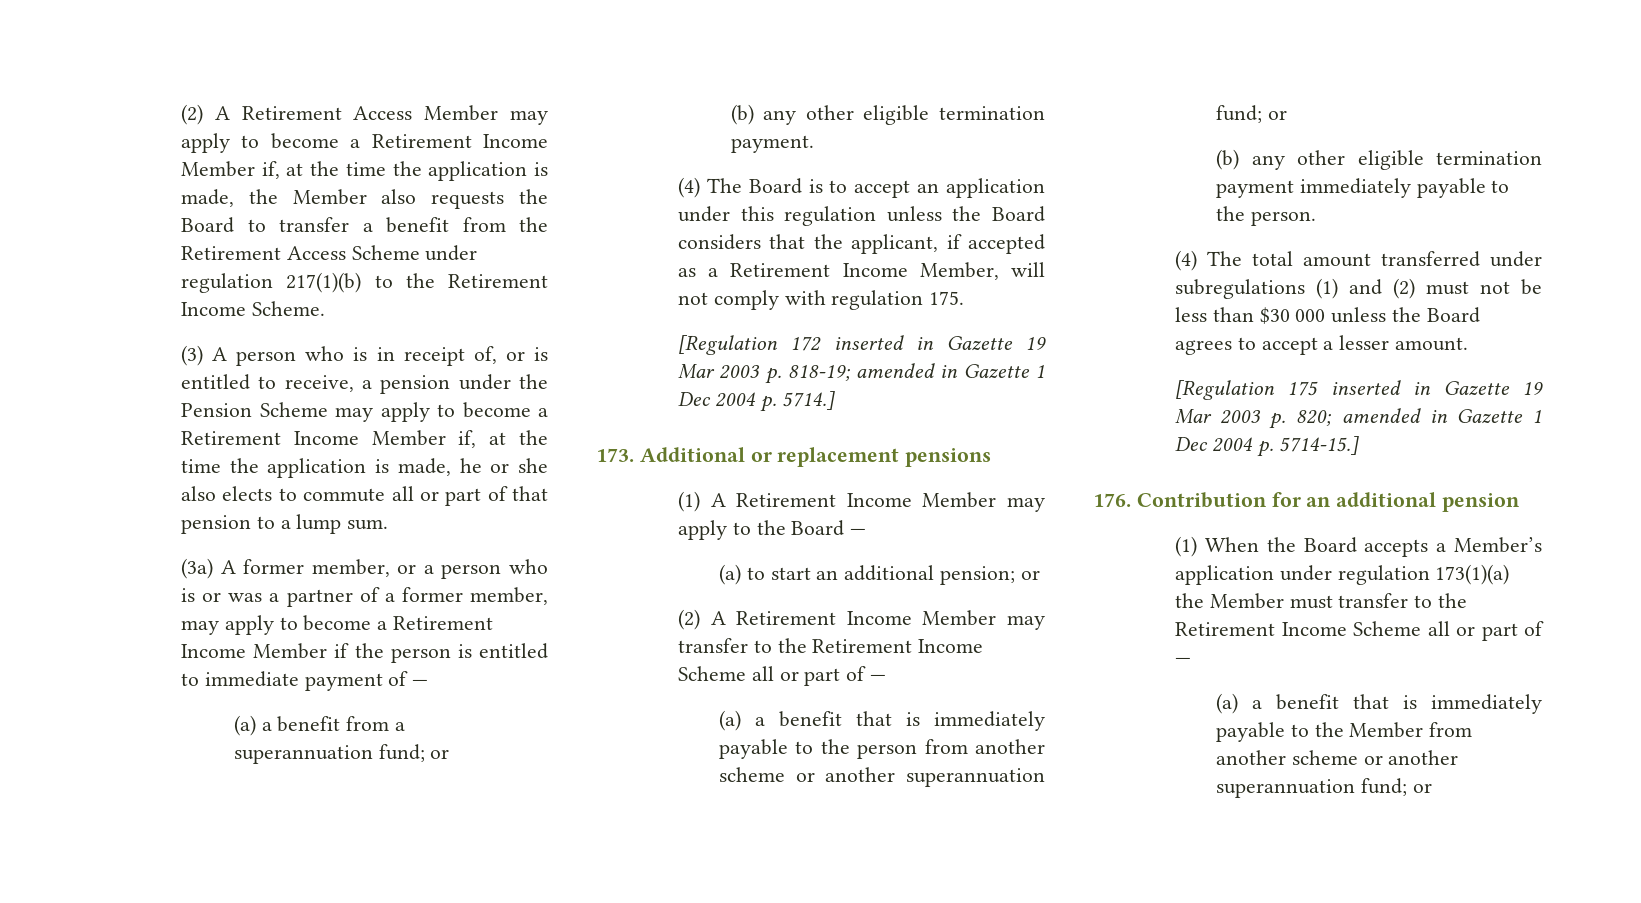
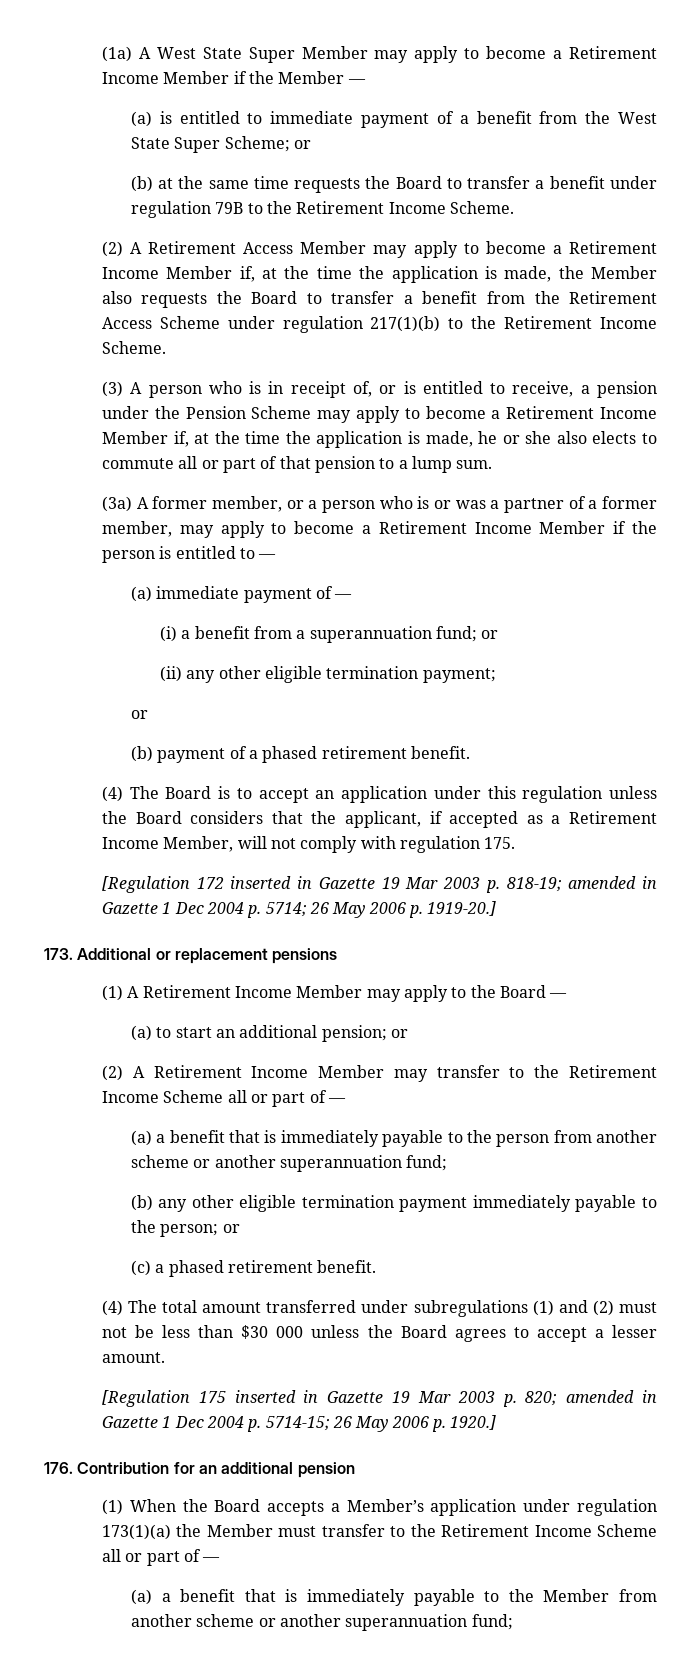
(181, 114) none -> [101,46,657,63] [101,71,366,84] [130,111,657,128] [130,136,311,153] [130,176,657,193] [130,201,514,218] (1a) A West State Super Member may apply to become a Retirement Income Member if the Member — // (a) is entitled to immediate payment of a benefit from the West State Super Scheme; or // (b) at the same time requests the Board to transfer a benefit under regulation 79B to the Retirement Income Scheme. //
(200, 679) none -> [258,554,277,559] [130,586,152,602] — // (a)
[233,715,256,736] (a) -> [159,626,177,642] (i)
[730,104,1045,125] [730,135,814,153] (b) any other eligible termination payment. -> [159,666,496,683] [130,710,148,719] [130,746,470,763] (ii) any other eligible termination payment; // or // (b) payment of a phased retirement benefit.
[782,391,836,410] 5714.] -> [265,901,497,918] 5714; 26 May 2006 p. 1919-20.]
[1267,110,1287,120] or -> (448, 1163) none
[1250,211,1316,226] person. -> [160,1224,240,1237] [130,1260,377,1277] person; or // (c) a phased retirement benefit.
[1279,436,1360,455] 5714-15.] -> [265,1415,497,1432] 5714-15; 26 May 2006 p. 1920.]
[1412,783,1432,793] or -> (513, 1622) none

